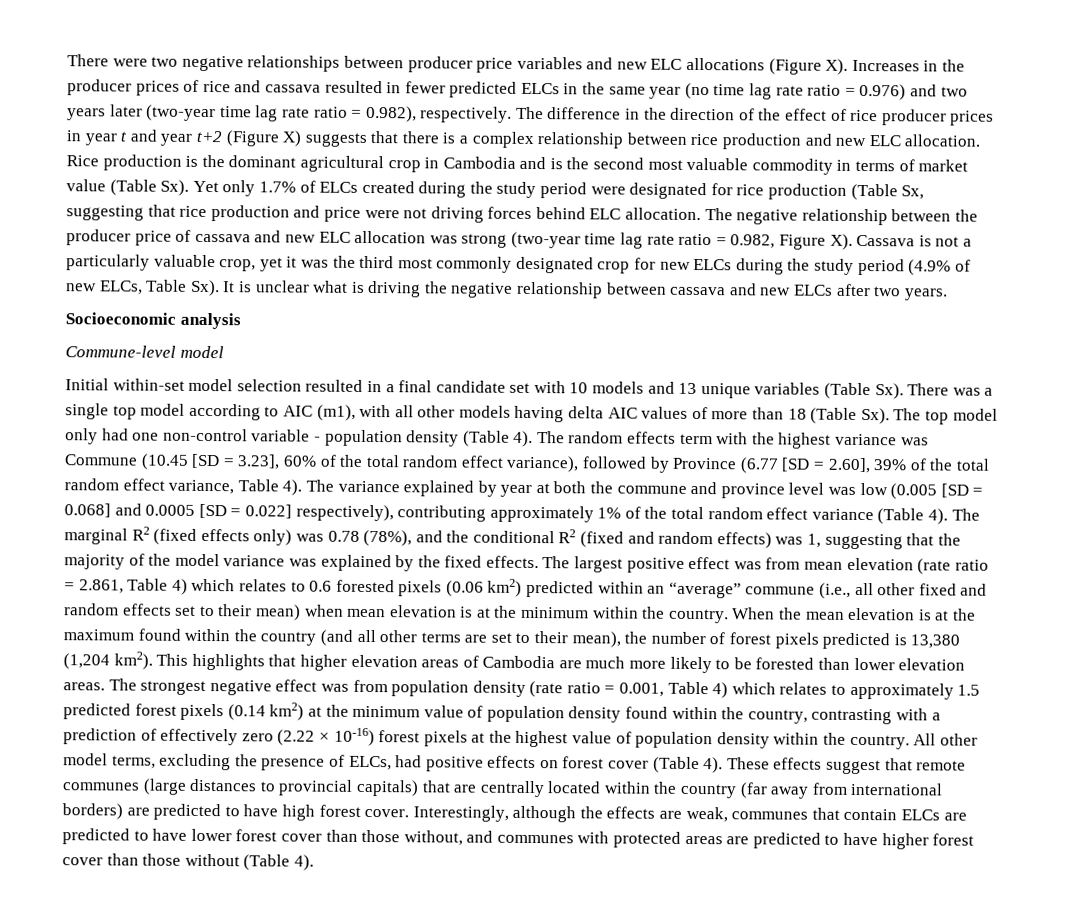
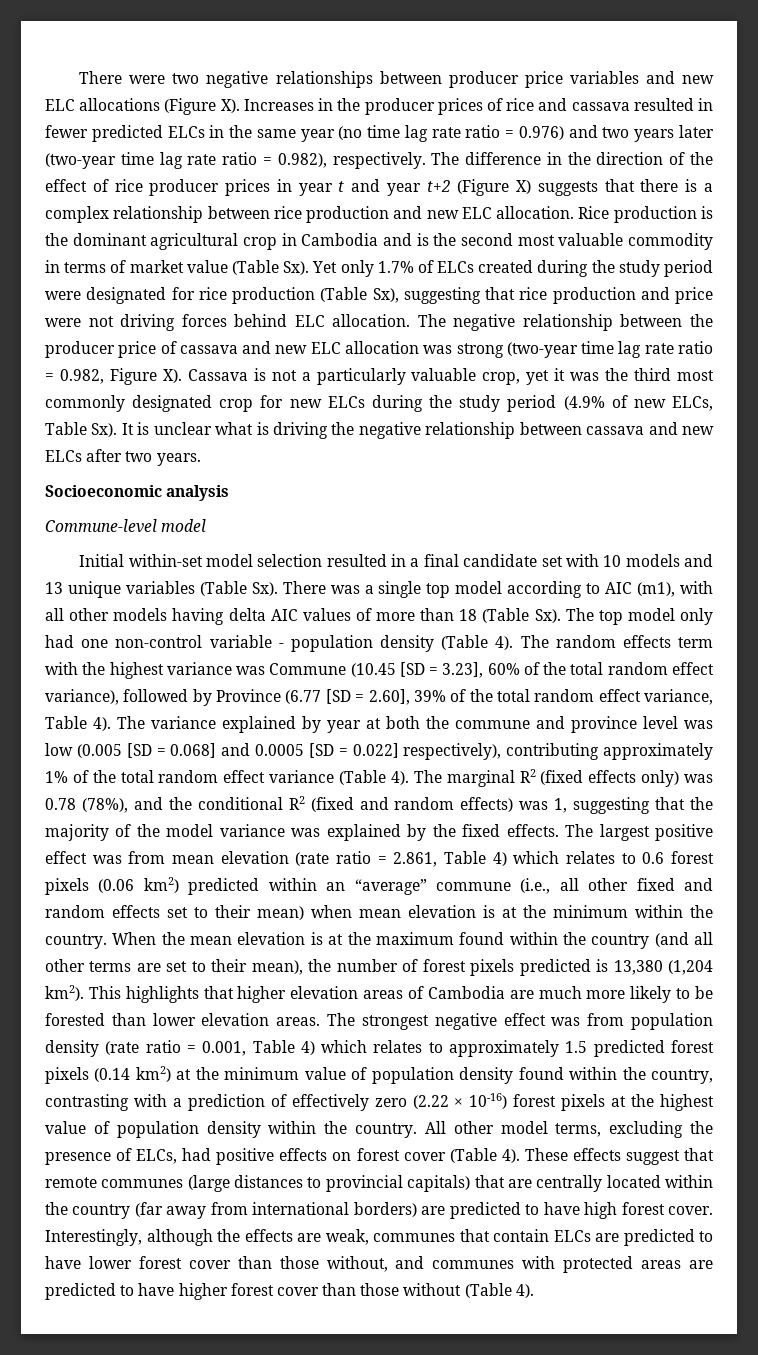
[901,185,925,200] Sx, -> [372,288,399,303] Sx),
[335,579,395,593] forested -> [671,851,714,864] forest

